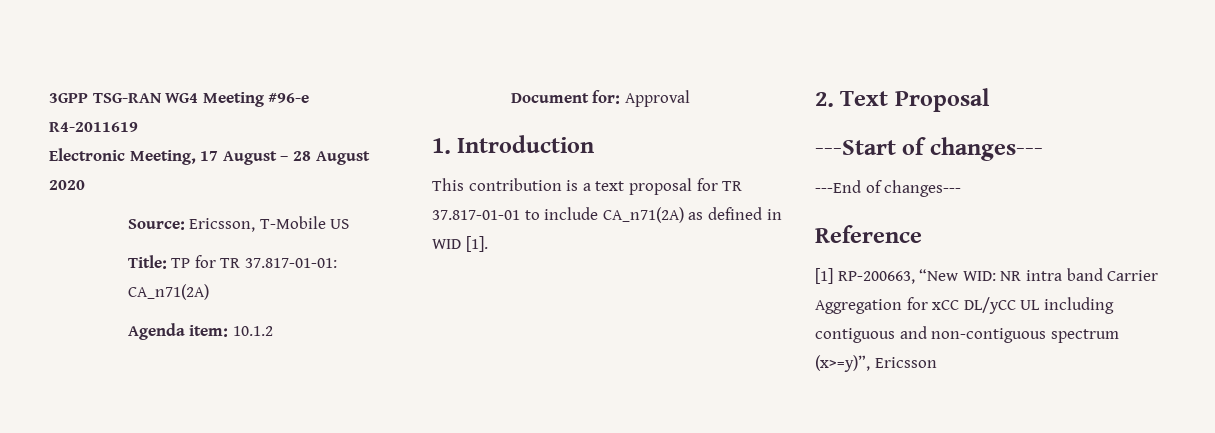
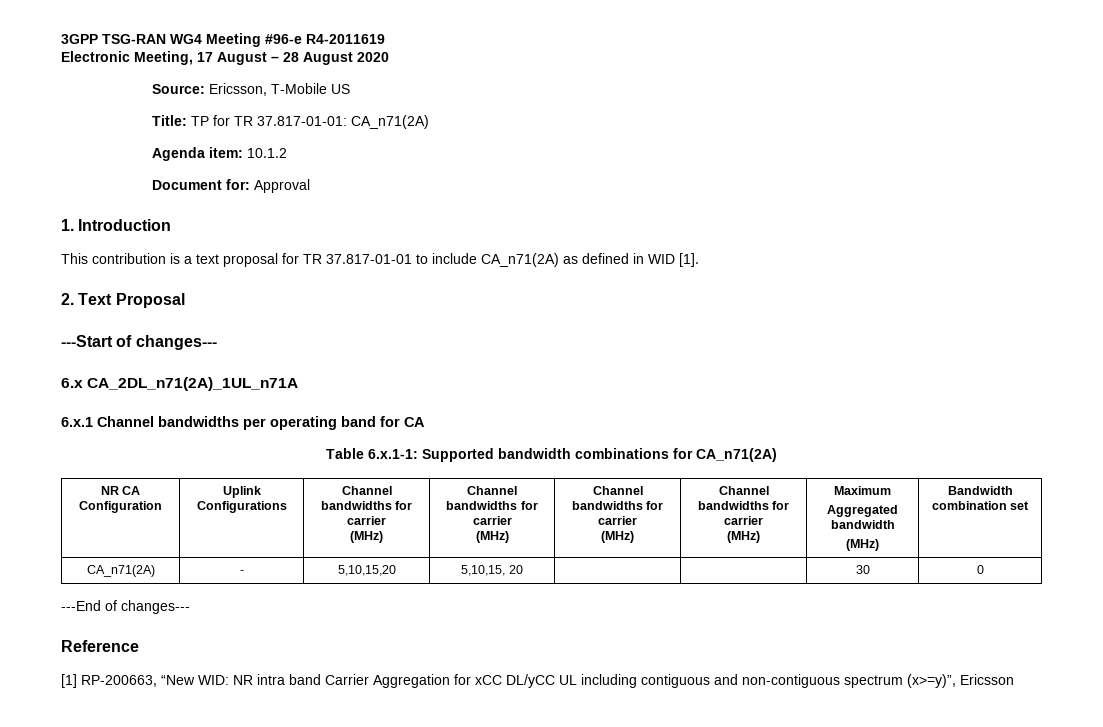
(1043, 149) none -> [61,377,299,391] [61,416,425,430] [326,448,777,462] [100,486,141,495] [79,501,162,513] [222,486,261,498] [196,501,287,513] [341,486,392,495] [320,501,413,510] [347,516,386,525] [350,531,383,543] [467,486,517,495] [446,501,538,510] [472,516,512,525] [475,531,509,543] [592,486,643,495] [571,501,664,510] [598,516,637,525] [601,531,634,543] [718,486,769,495] [697,501,790,510] [724,516,763,525] [727,531,760,543] [834,486,891,495] [827,505,898,517] [830,520,895,529] [846,539,879,551] [947,486,1013,495] [931,501,1030,510] [86,565,155,577] [239,570,244,574] [337,565,396,576] [461,565,523,576] [855,565,870,574] [976,565,984,574] // 6.x CA_2DL_n71(2A)_1UL_n71A // 6.x.1 Channel bandwidths per operating band for CA // Table 6.x.1-1: Supported bandwidth combinations for CA_n71(2A) // NR CA Configuration | Uplink Configurations | Channel bandwidths for carrier // (MHz) | Channel bandwidths for carrier // (MHz) | Channel bandwidths for carrier // (MHz) | Channel bandwidths for carrier // (MHz) | Maximum // Aggregated bandwidth // (MHz) | Bandwidth combination set // CA_n71(2A) | - | 5,10,15,20 | 5,10,15, 20 | | | 30 | 0

